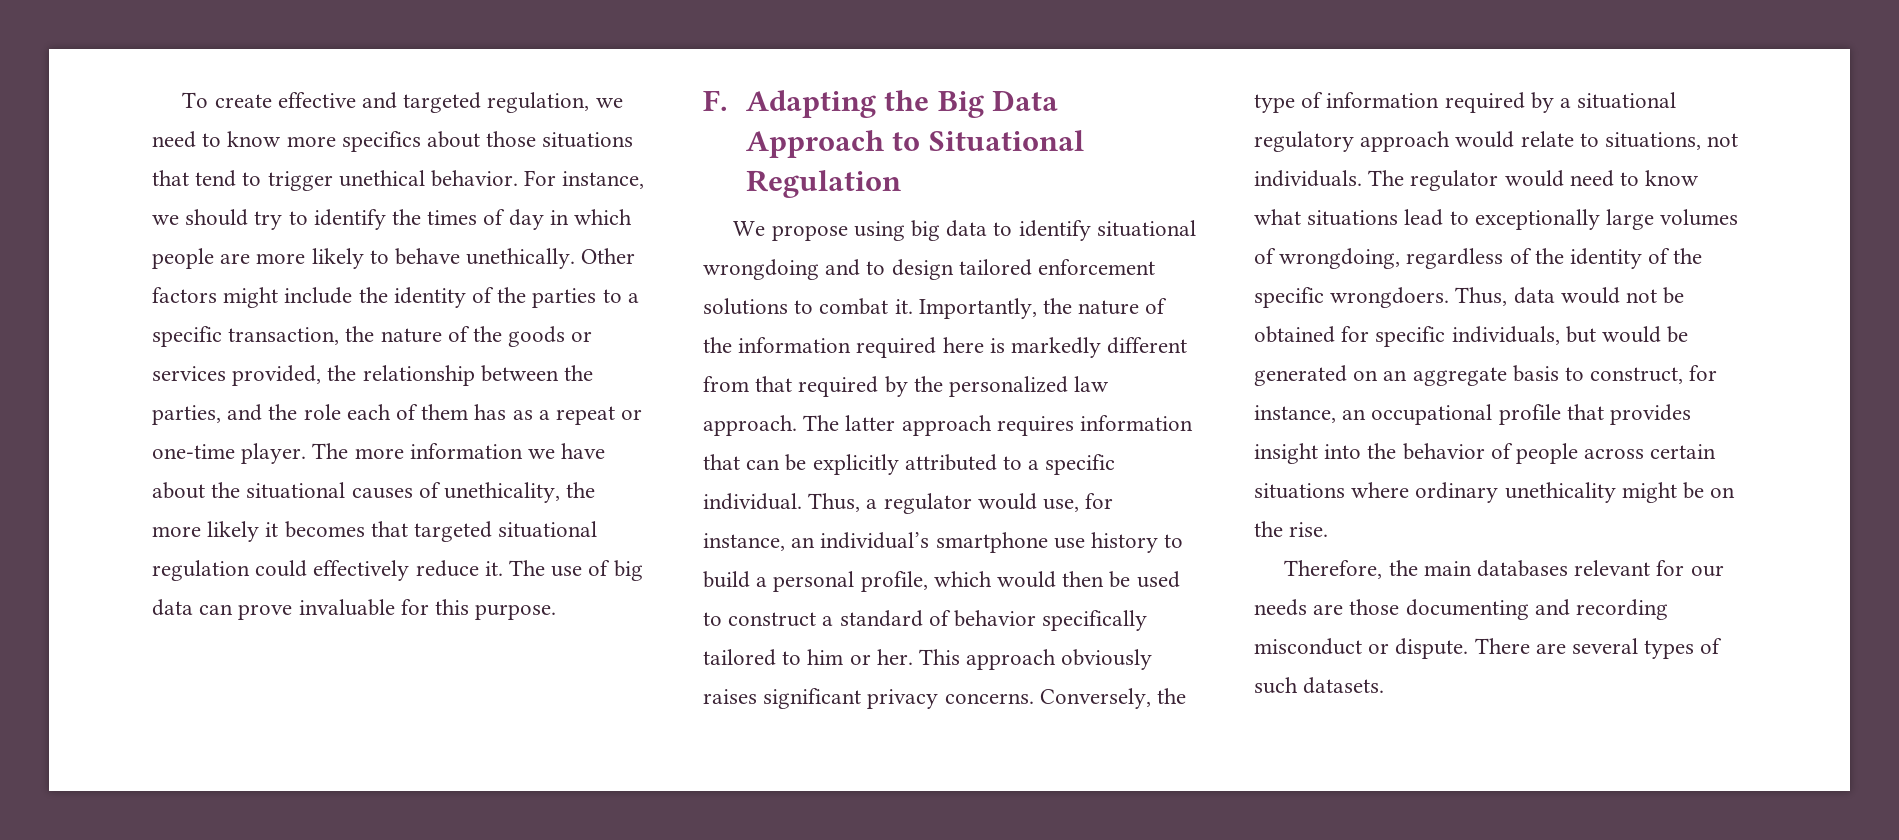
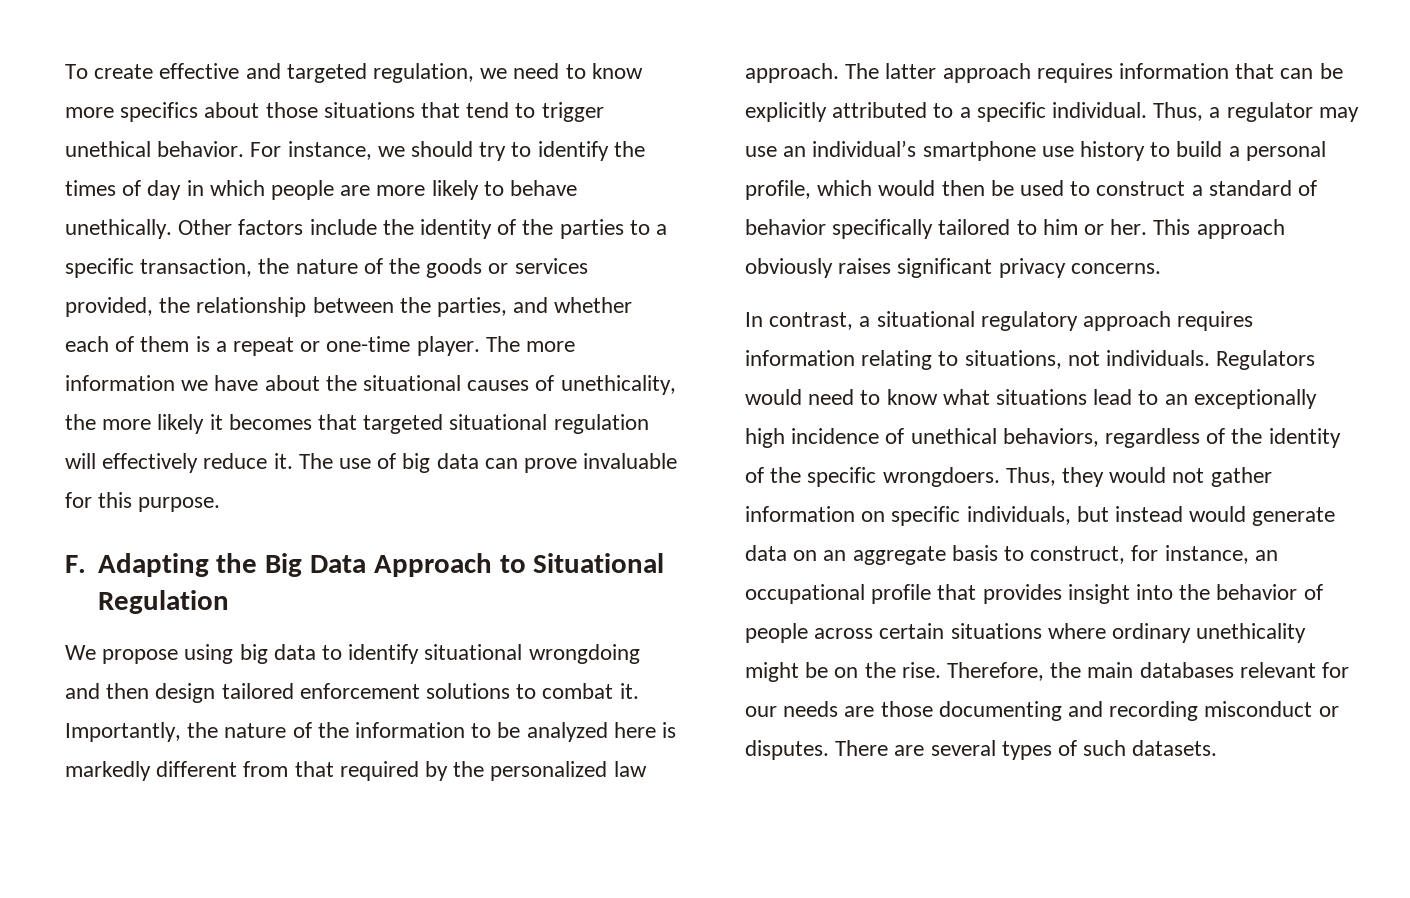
[223,287,279,308] might -> (304, 227) none
[268,404,341,420] the role -> [554,297,633,313] whether
[474,404,533,420] has as -> [195,336,210,352] is
[255,560,308,577] could -> [65,453,96,469] will
[866,261,886,275] to -> [106,683,150,699] then
[856,337,937,358] required -> [471,722,608,742] to be analyzed
[977,493,1114,512] [703,533,785,551] would use, for instance, -> [1318,107,1359,122] [745,146,777,157] may use
[1039,688,1187,709] [1254,92,1554,113] Conversely, the type of information required by -> [745,312,854,330] // In contrast,
[1455,131,1574,148] would relate -> [1177,311,1254,331] [745,350,933,370] requires information relating
[1368,170,1499,191] The regulator -> [1216,350,1316,370] Regulators
[1474,209,1739,230] [1254,248,1401,269] exceptionally large volumes of wrongdoing, -> [1164,389,1317,409] [745,428,1099,448] an exceptionally high incidence of unethical behaviors,
[1513,287,1555,304] data -> [1062,467,1105,487] they
[1663,287,1685,304] [1254,326,1689,347] [1254,365,1347,386] be obtained for specific individuals, but would be generated -> [1210,467,1272,487] [745,506,1336,526] [745,545,787,561] gather information on specific individuals, but instead would generate data
(1329, 529) // -> (941, 670) none
[1395,638,1469,659] dispute. -> [745,740,829,760] disputes.

